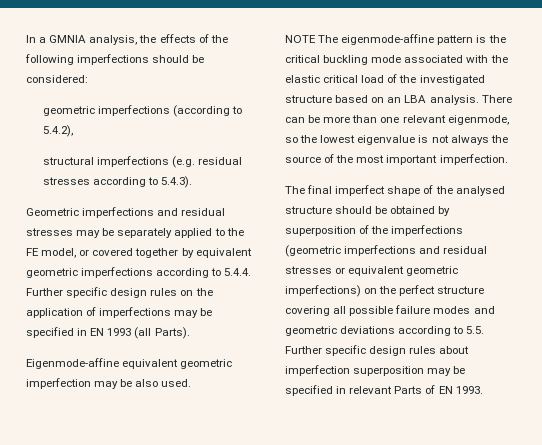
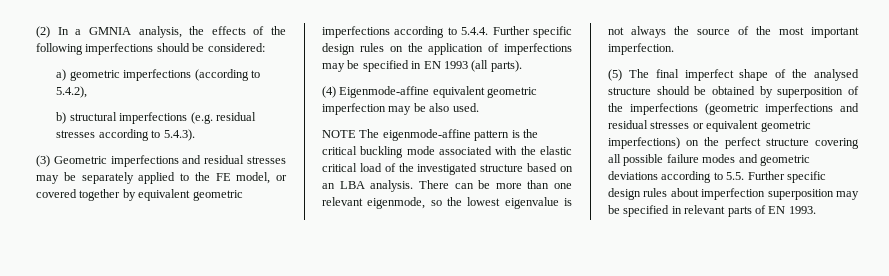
(26, 39) none -> [36,26,50,38] (2)
(88, 79) none -> [56,69,67,81] a)
(73, 131) none -> [56,112,67,124] b)
(192, 182) none -> [36,155,50,167] (3)
[154,327,190,339] Parts). // -> [490,60,522,72] [322,86,336,98] parts). // (4)
(508, 159) none -> [608,69,622,81] (5)
[394,386,423,394] Parts -> [727,206,752,217] parts

